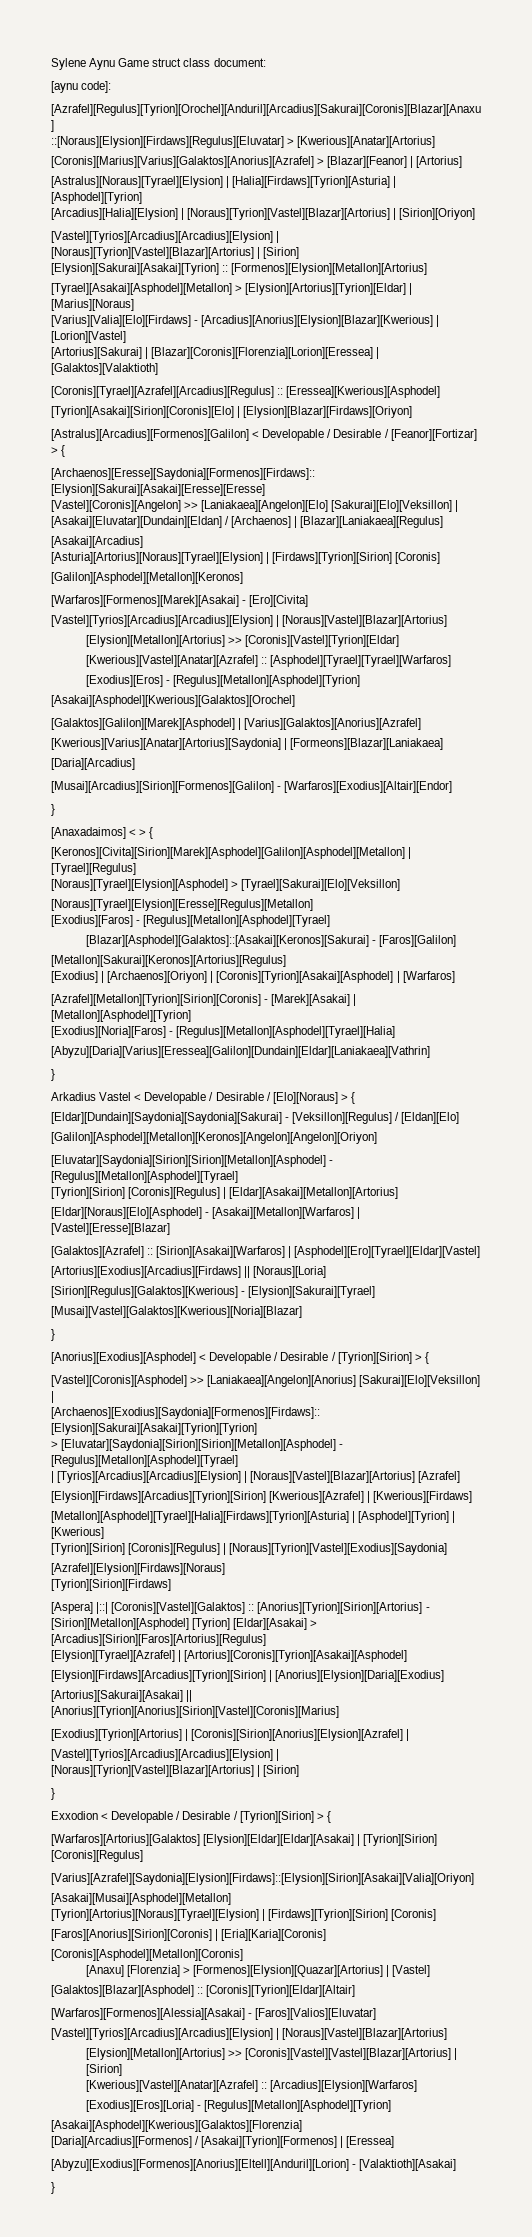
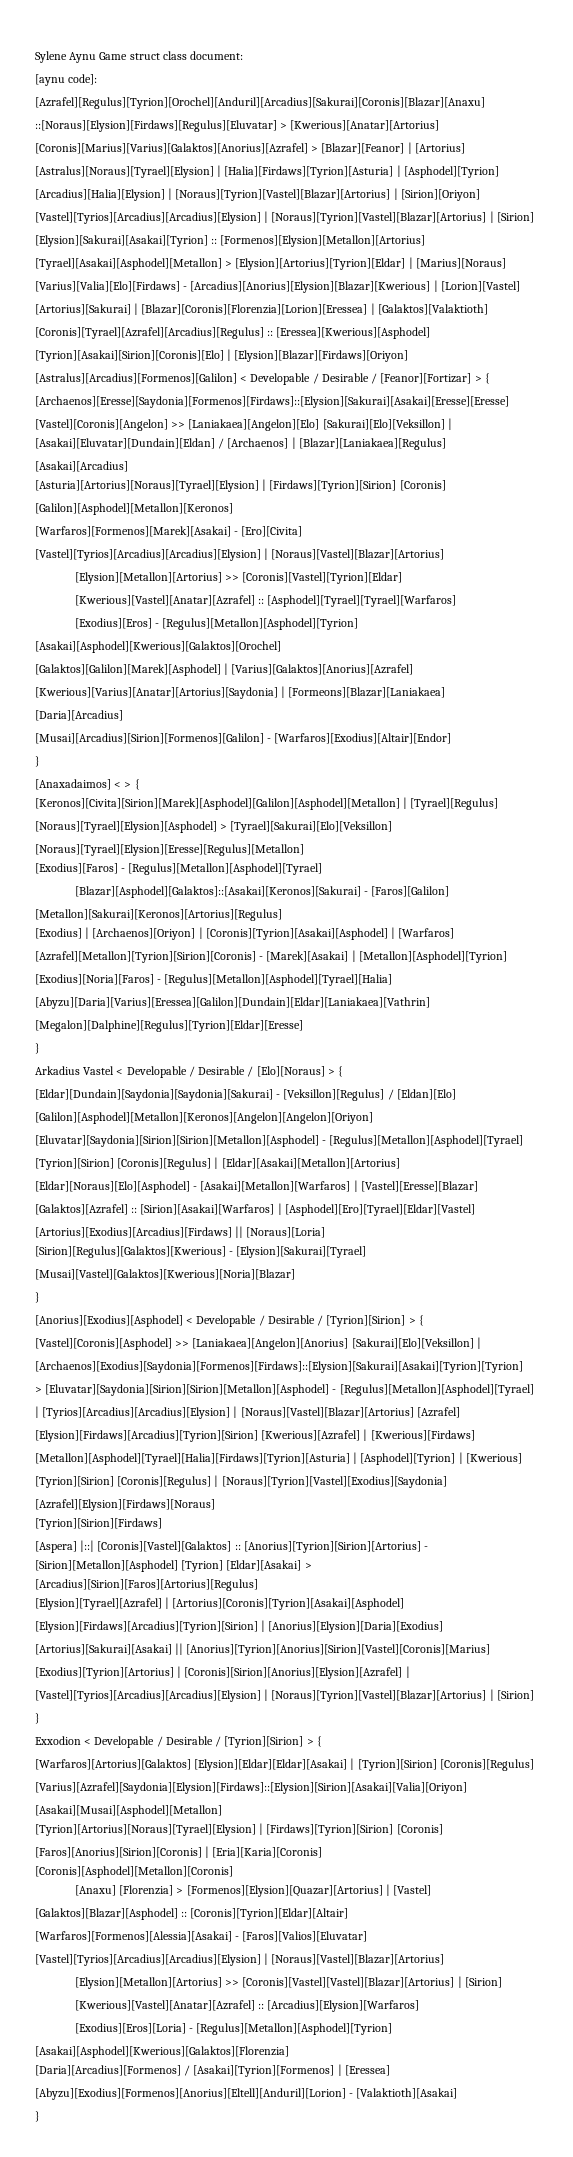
(430, 1052) none -> [35,1020,303,1032] // [Megalon][Dalphine][Regulus][Tyrion][Eldar][Eresse]

